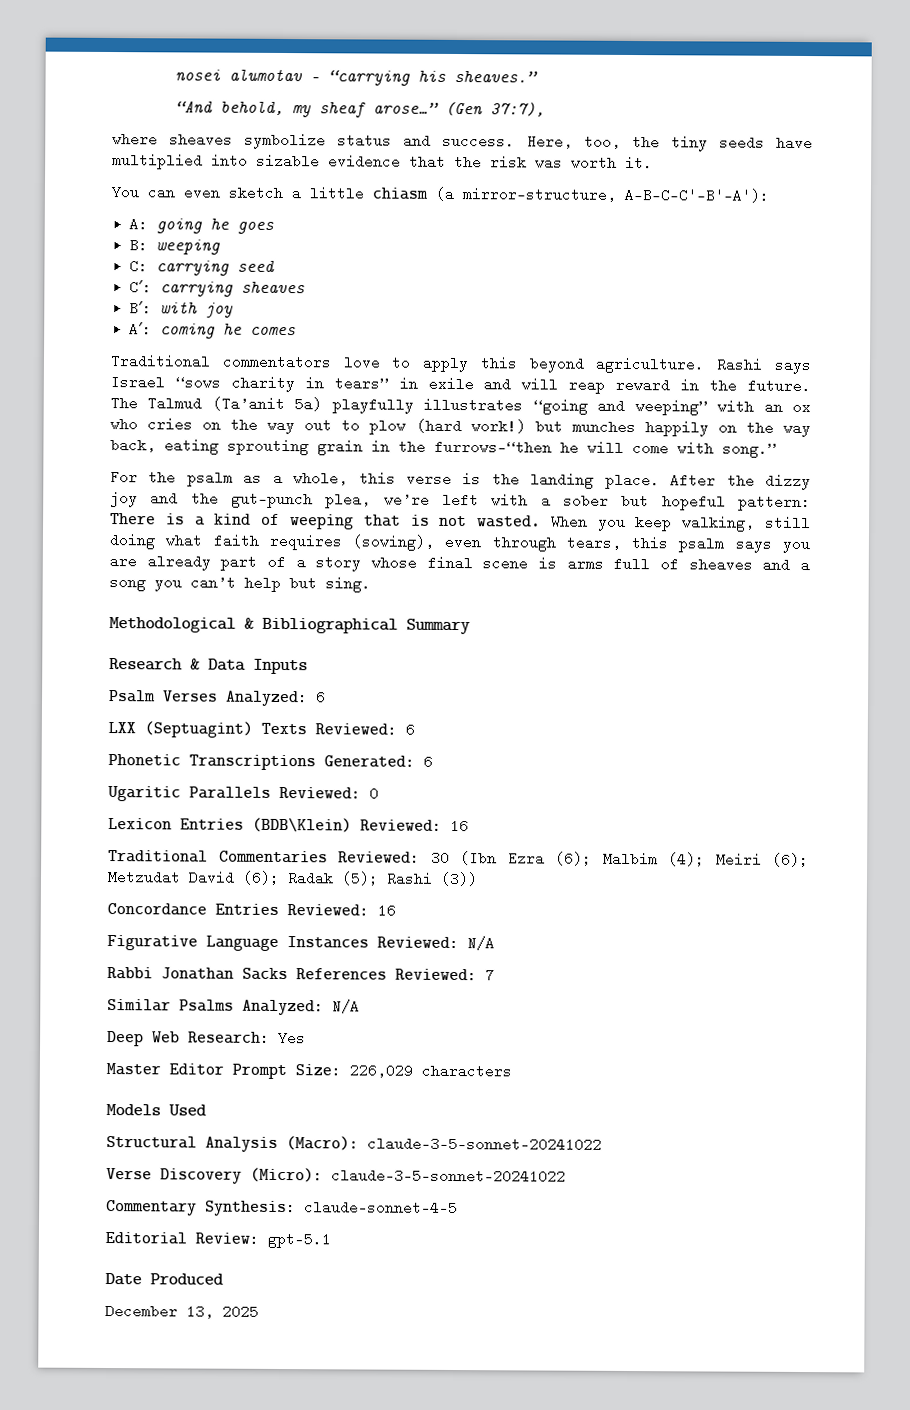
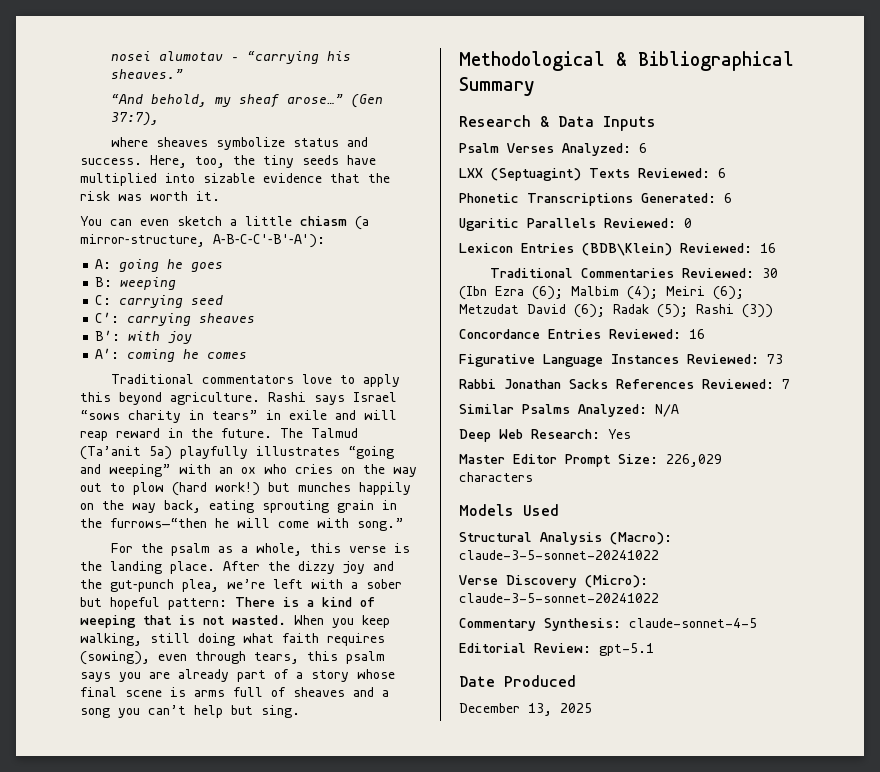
[467,936,495,951] N/A -> [767,354,783,364] 73

